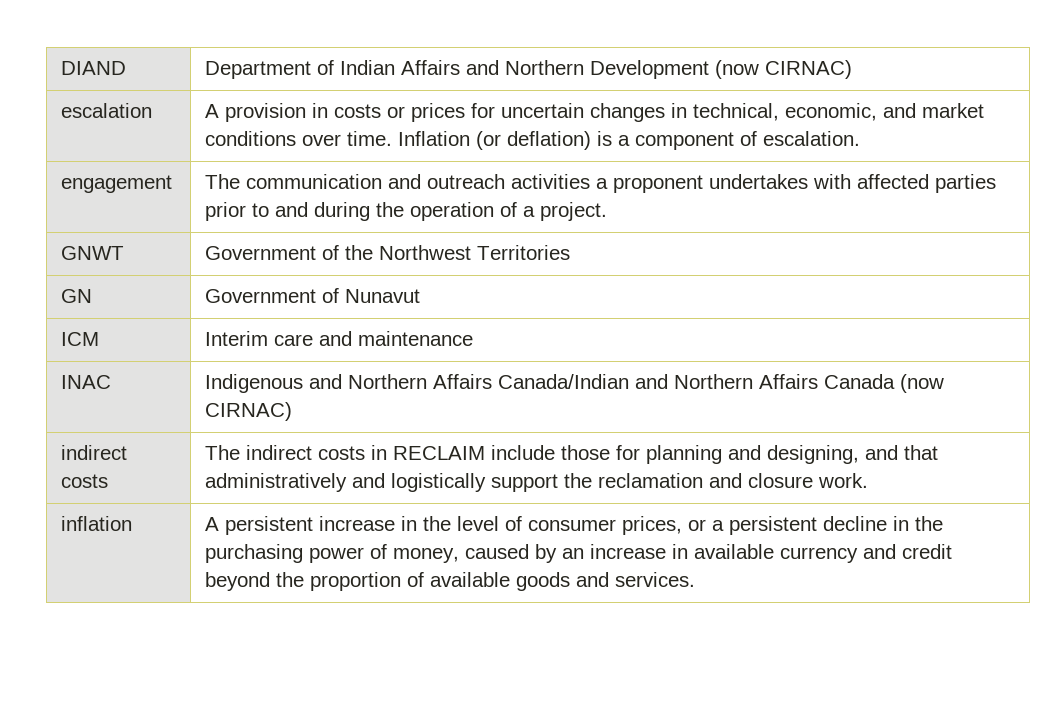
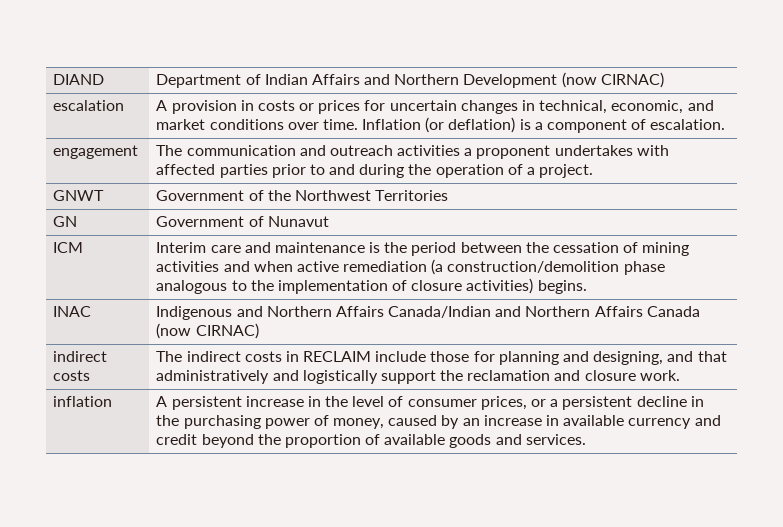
(473, 338) none -> [369,242,690,256] [156,259,665,275] [156,278,587,294] is the period between the cessation of mining activities and when active remediation (a construction/demolition phase analogous to the implementation of closure activities) begins.

